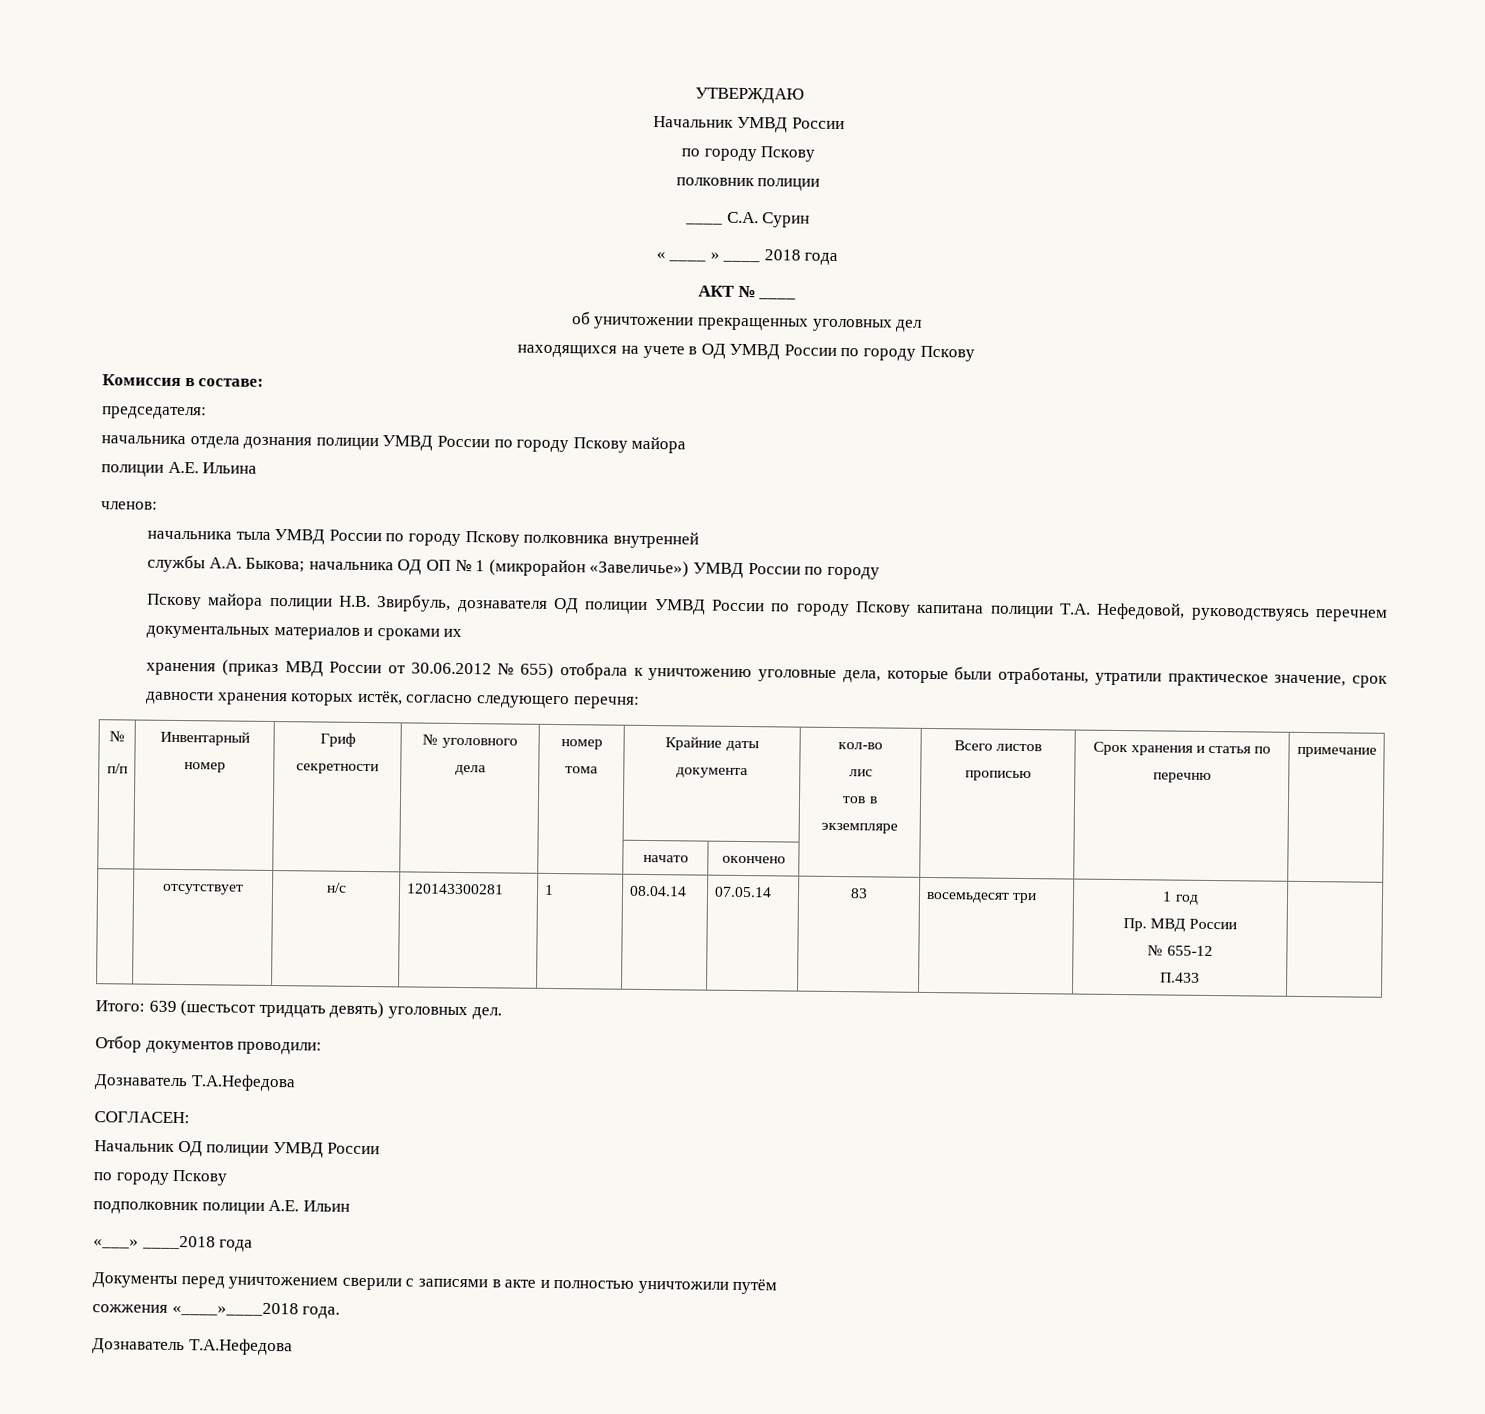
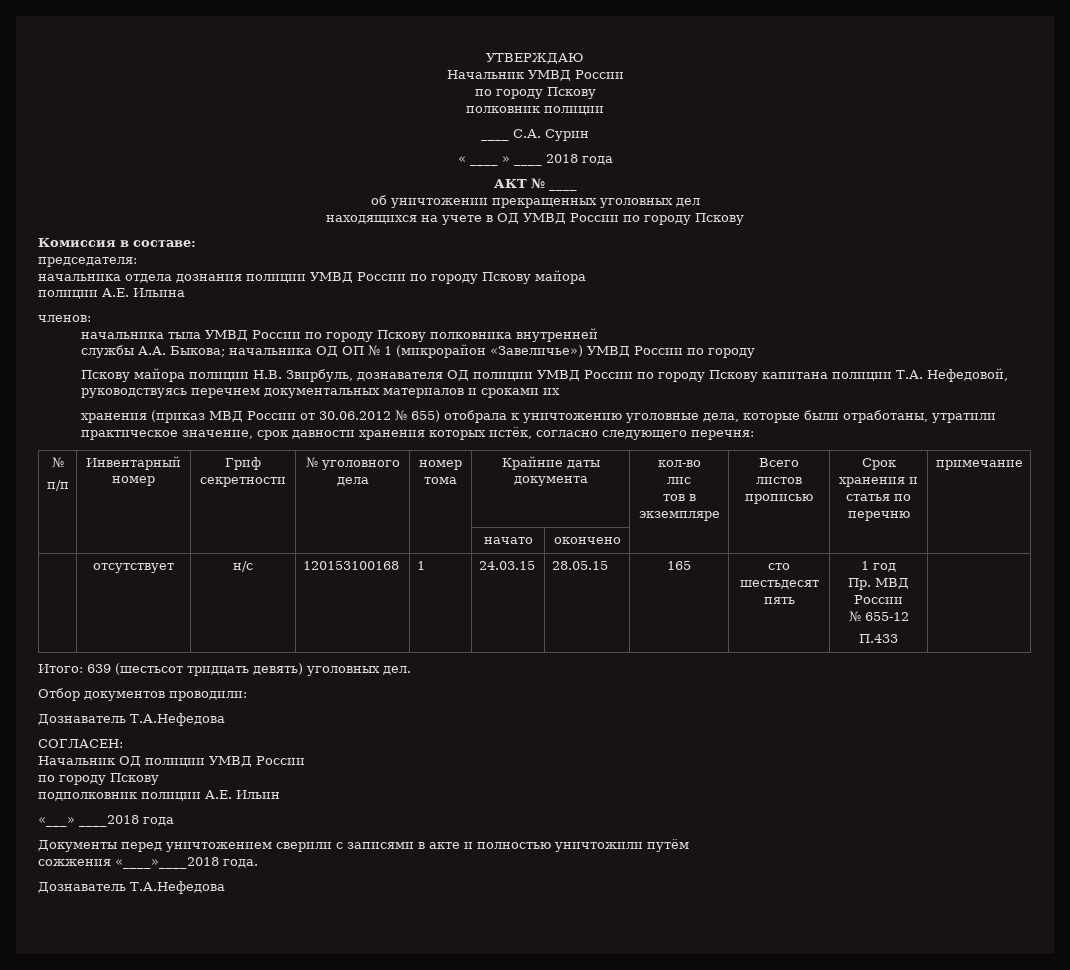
[405,883,504,895] [543,884,554,895] [628,885,687,897] [713,886,772,898] [850,888,868,899] [925,891,1038,904] 120143300281 | 1 | 08.04.14 | 07.05.14 | 83 | восемьдесят три -> [302,561,399,570] [416,561,425,570] [478,561,535,570] [551,561,608,570] [667,561,691,570] [768,563,790,570] [739,580,819,589] [763,597,795,604] 120153100168 | 1 | 24.03.15 | 28.05.15 | 165 | сто шестьдесят пять

